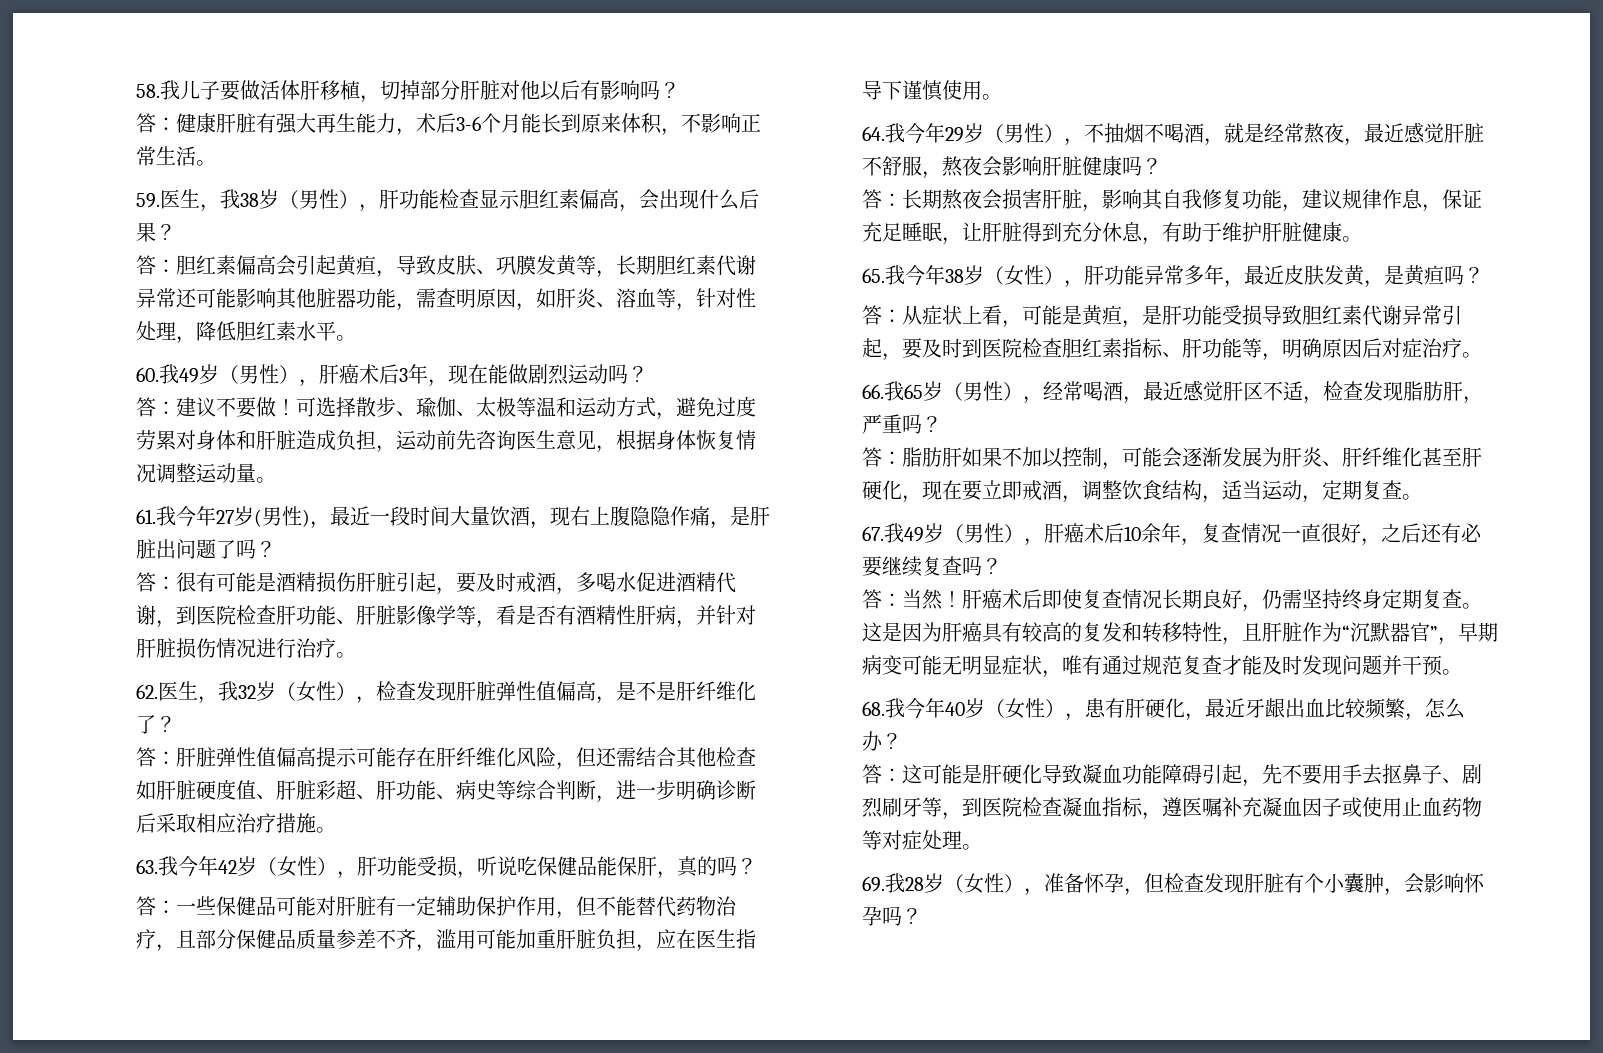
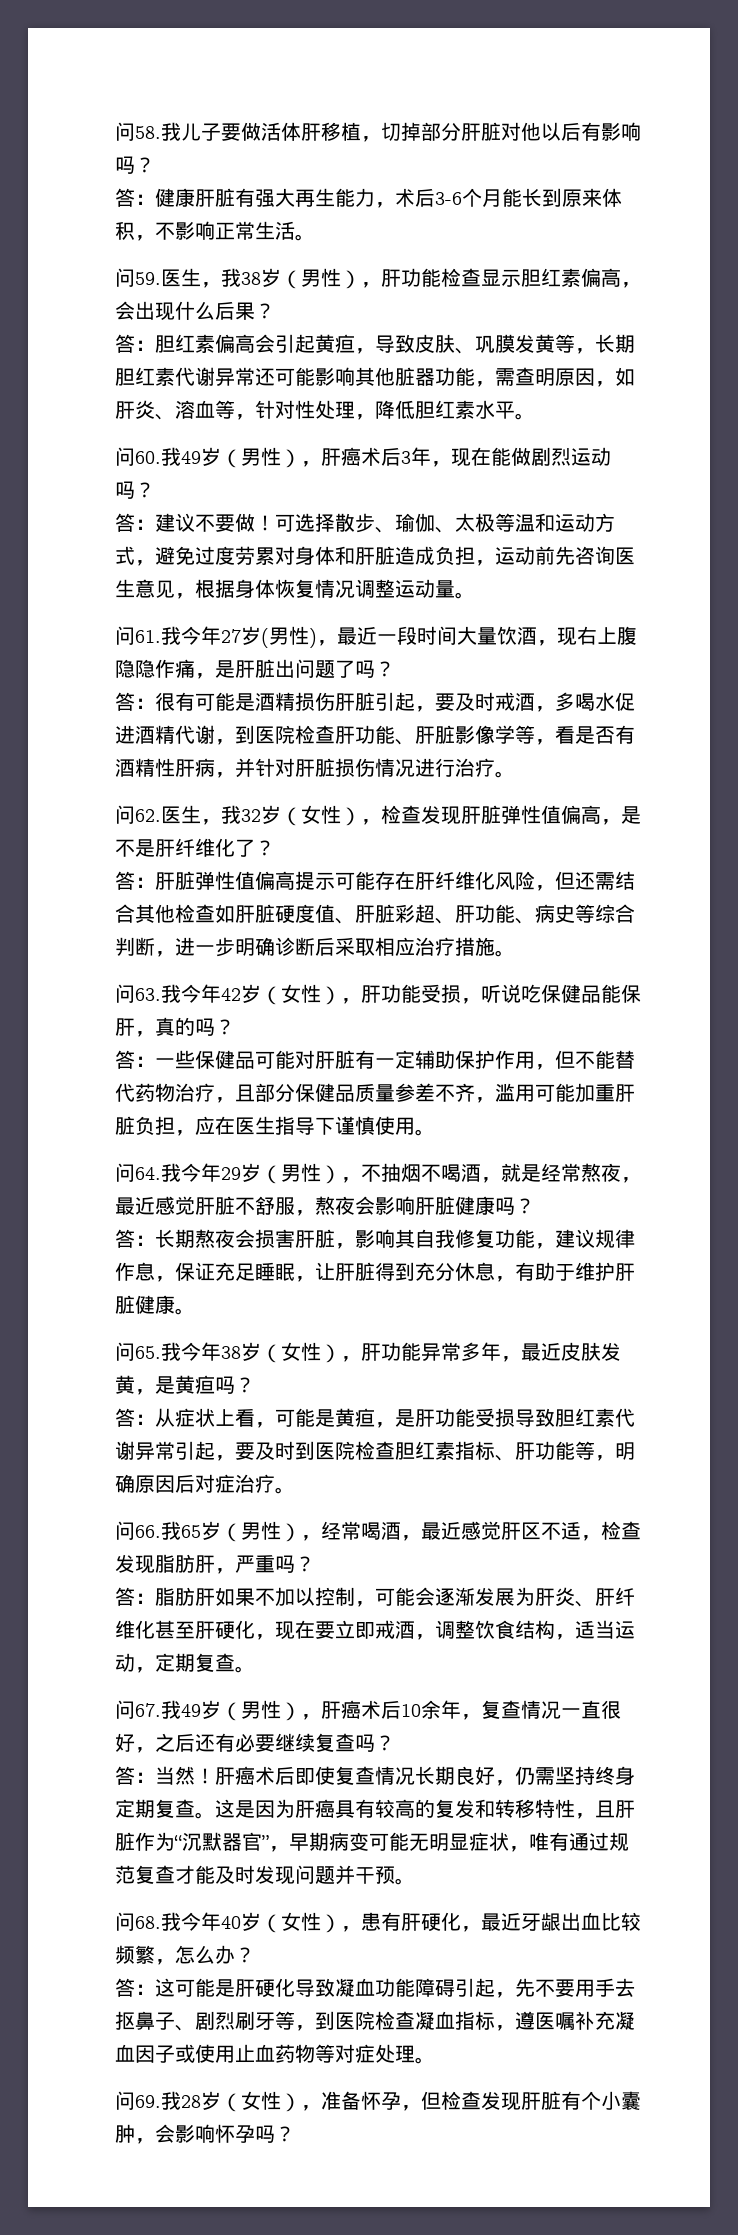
(135, 91) none -> [115,122,136,141] 问
(216, 163) none -> [115,268,136,287] 问
(356, 338) none -> [115,447,136,466] 问
(276, 480) none -> [115,626,136,645] 问
(356, 655) none -> [115,805,136,824] 问
(336, 830) none -> [115,984,136,1003] 问
(1002, 97) none -> [115,1163,136,1182] 问
(1362, 239) none -> [115,1342,136,1361] 问
(1482, 355) none -> [115,1521,136,1540] 问
(1422, 497) none -> [115,1700,136,1719] 问
(1462, 672) none -> [115,1912,136,1931] 问
(982, 847) none -> [115,2091,136,2110] 问

